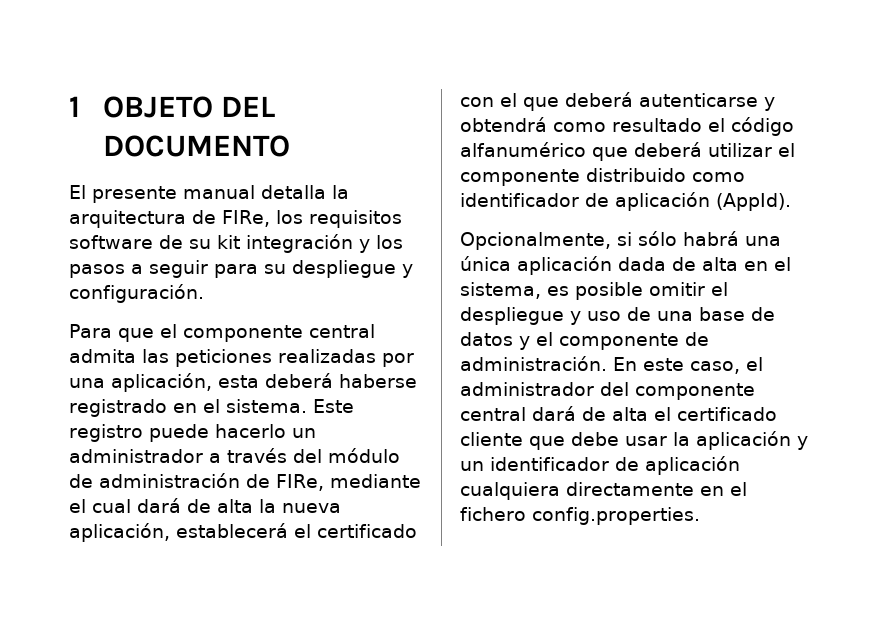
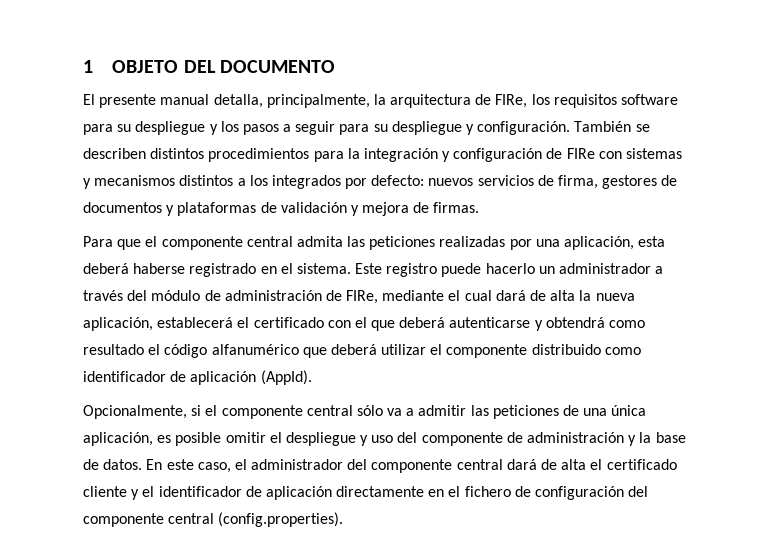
[261,185,326,199] detalla -> [213,94,370,108] detalla, principalmente,
[159,234,353,253] de su kit integración -> [83,121,206,135] para su despliegue
(204, 293) none -> [574,121,650,132] [83,148,683,162] [83,175,678,189] [83,202,480,216] También se describen distintos procedimientos para la integración y configuración de FIRe con sistemas y mecanismos distintos a los integrados por defecto: nuevos servicios de firma, gestores de documentos y plataformas de validación y mejora de firmas.
[638,231,781,246] [460,256,791,275] [460,282,541,299] sólo habrá una única aplicación dada de alta en el sistema, -> [205,405,647,419] [83,432,153,446] el componente central sólo va a admitir las peticiones de una única aplicación,
[627,307,775,321] [460,332,709,350] [460,356,607,371] de una base de datos y el componente de administración. -> [397,432,686,446] [83,459,143,470] del componente de administración y la base de datos.
[529,431,808,450] [460,456,740,475] [460,482,560,500] que debe usar la aplicación y un identificador de aplicación cualquiera -> [131,486,332,500] y el identificador de aplicación
[532,507,700,525] config.properties. -> [514,486,649,500] [83,512,344,527] de configuración del componente central (config.properties).

